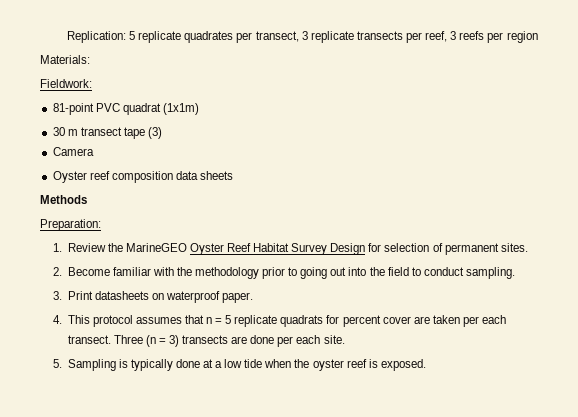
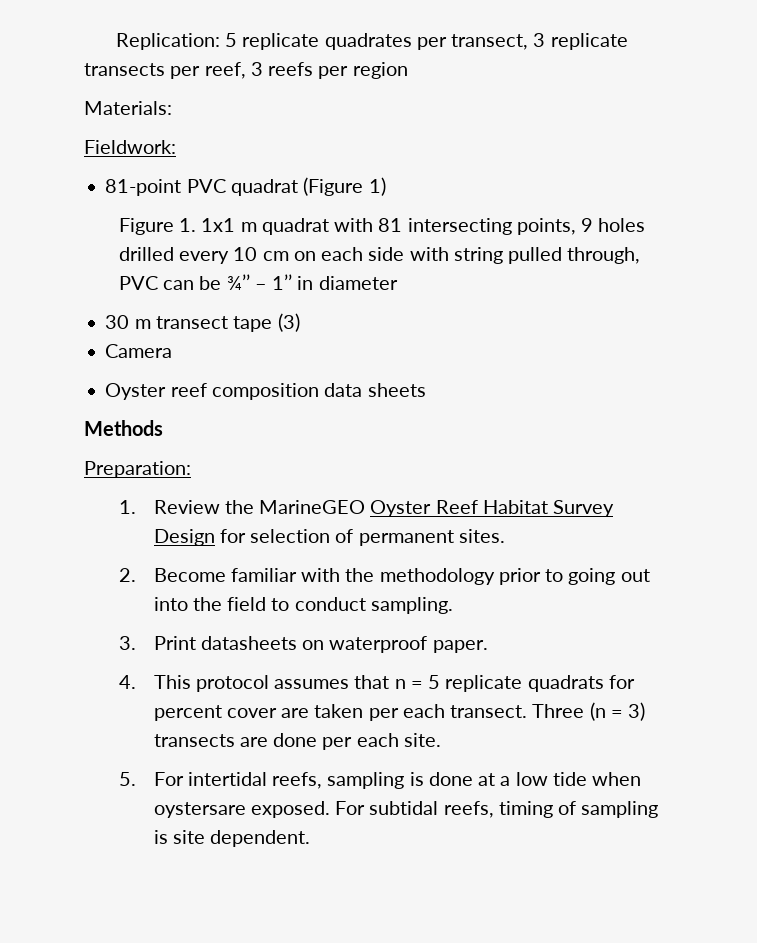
[162,103,199,115] (1x1m) -> [303,177,386,196] [118,218,646,235] [118,247,641,264] [118,274,398,290] (Figure 1) // Figure 1. 1x1 m quadrat with 81 intersecting points, 9 holes drilled every 10 cm on each side with string pulled through, PVC can be ¾’’ – 1’’ in diameter
[67,359,173,371] Sampling is typically -> [153,772,424,789] For intertidal reefs, sampling is
[294,359,426,371] the oyster reef is exposed. -> [153,801,659,818] [153,830,311,847] oystersare exposed. For subtidal reefs, timing of sampling is site dependent.

